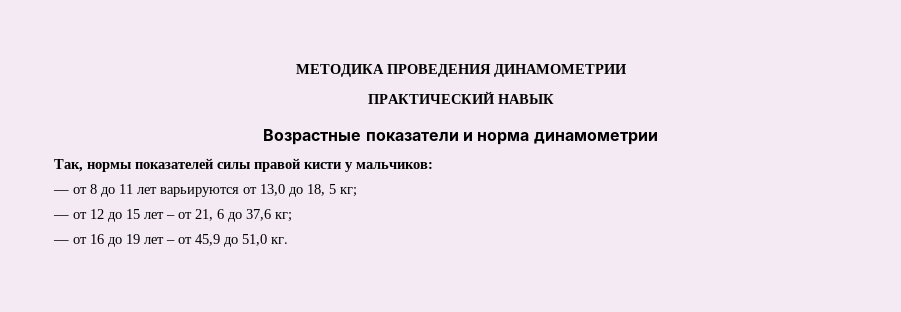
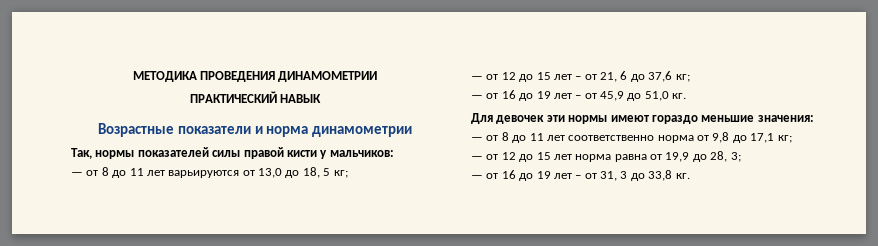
(288, 240) none -> [471,113,814,124] [471,132,792,143] [471,151,741,162] [471,170,690,181] // Для девочек эти нормы имеют гораздо меньшие значения: // — от 8 до 11 лет соответственно норма от 9,8 до 17,1 кг; // — от 12 до 15 лет норма равна от 19,9 до 28, 3; // — от 16 до 19 лет – от 31, 3 до 33,8 кг.

